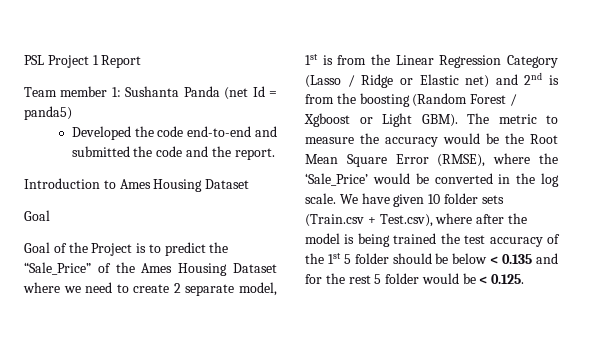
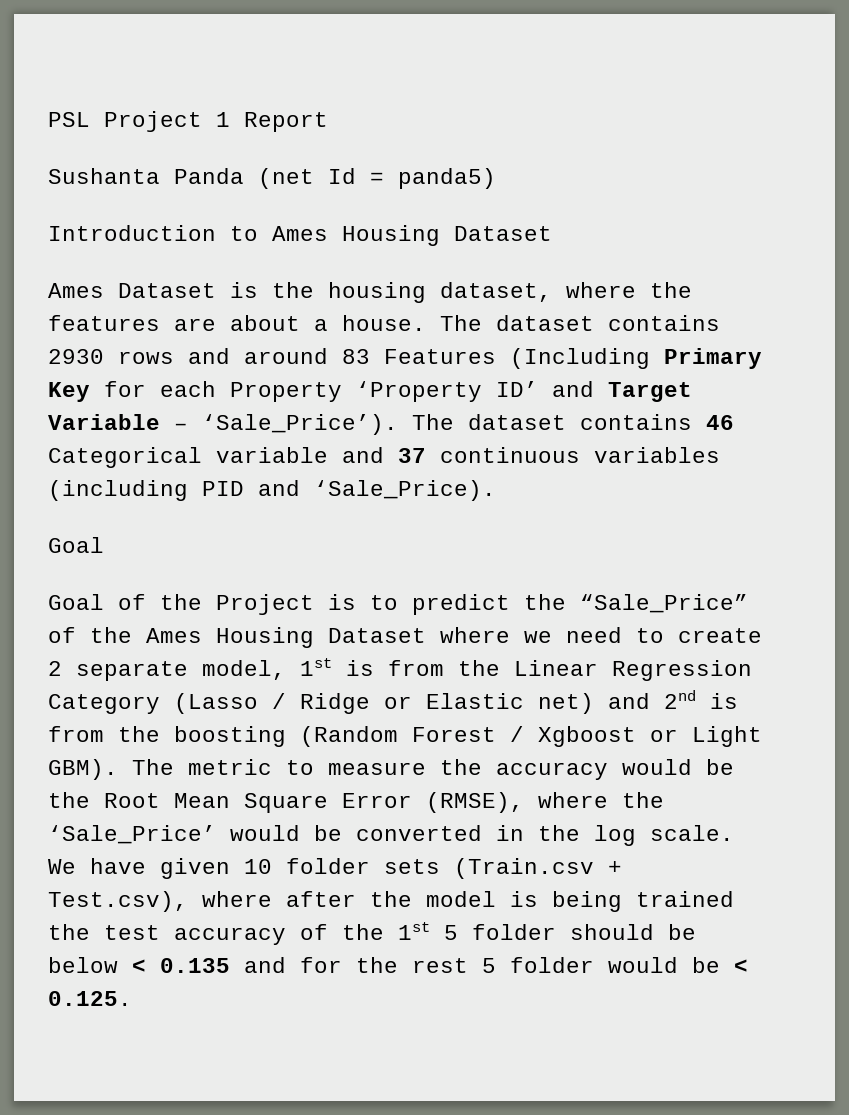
[24,86,121,97] Team member 1: -> (328, 122) none
[71,126,277,140] [71,146,275,160] // Developed the code end-to-end and submitted the code and the report. -> (496, 178) none
(250, 184) none -> [48,282,692,303] [48,315,720,331] [48,348,762,369] [48,381,692,402] [48,414,734,435] [48,447,720,468] [48,480,496,501] // Ames Dataset is the housing dataset, where the features are about a house. The dataset contains 2930 rows and around 83 Features (Including Primary Key for each Property ‘Property ID’ and Target Variable – ‘Sale_Price’). The dataset contains 46 Categorical variable and 37 continuous variables (including PID and ‘Sale_Price).

